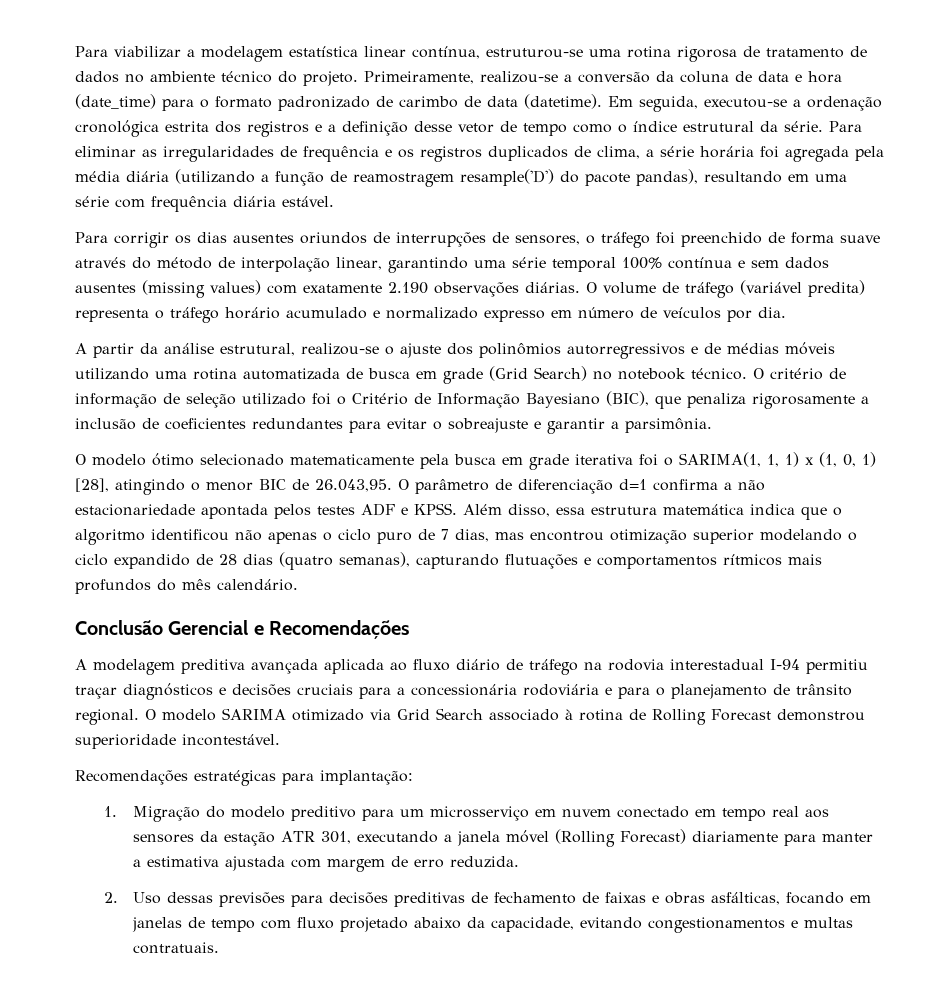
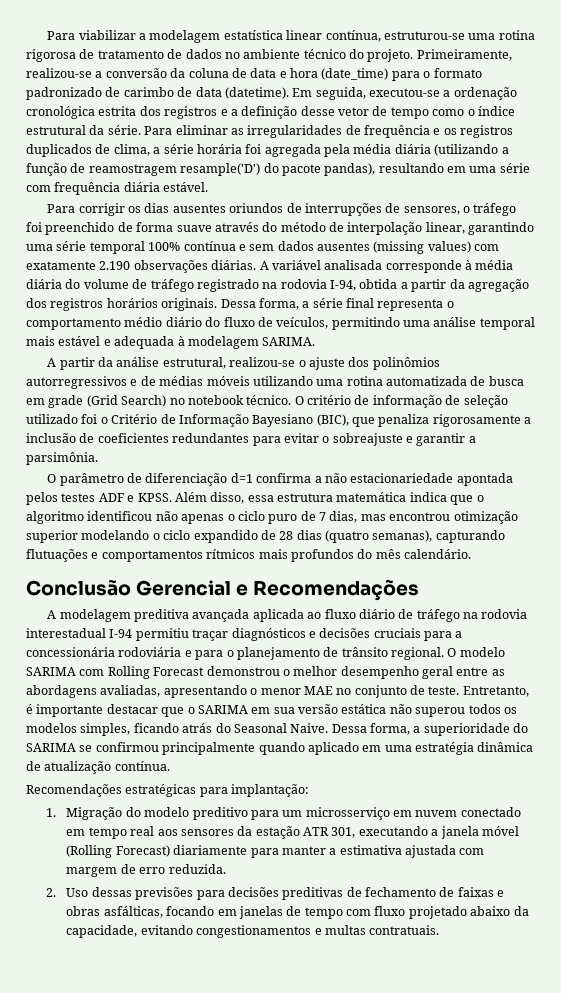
[586,280,865,298] [75,307,786,323] O volume de tráfego (variável predita) representa o tráfego horário acumulado e normalizado expresso em número de veículos por dia. -> [259,260,514,273] [26,279,529,292] [26,298,454,311] [26,317,535,330] [26,336,316,349] A variável analisada corresponde à média diária do volume de tráfego registrado na rodovia I-94, obtida a partir da agregação dos registros horários originais. Dessa forma, a série final representa o comportamento médio diário do fluxo de veículos, permitindo uma análise temporal mais estável e adequada à modelagem SARIMA.
[92,452,876,470] [75,478,409,495] modelo ótimo selecionado matematicamente pela busca em grade iterativa foi o SARIMA(1, 1, 1) x (1, 0, 1) [28], atingindo o menor BIC de 26.043,95. O -> (57, 478) none
[292,708,865,725] [75,734,280,749] otimizado via Grid Search associado à rotina de Rolling Forecast demonstrou superioridade incontestável. -> [79,666,505,679] [26,685,529,698] [26,704,517,717] [26,723,529,736] [26,742,534,755] [26,761,170,774] com Rolling Forecast demonstrou o melhor desempenho geral entre as abordagens avaliadas, apresentando o menor MAE no conjunto de teste. Entretanto, é importante destacar que o SARIMA em sua versão estática não superou todos os modelos simples, ficando atrás do Seasonal Naive. Dessa forma, a superioridade do SARIMA se confirmou principalmente quando aplicado em uma estratégia dinâmica de atualização contínua.

